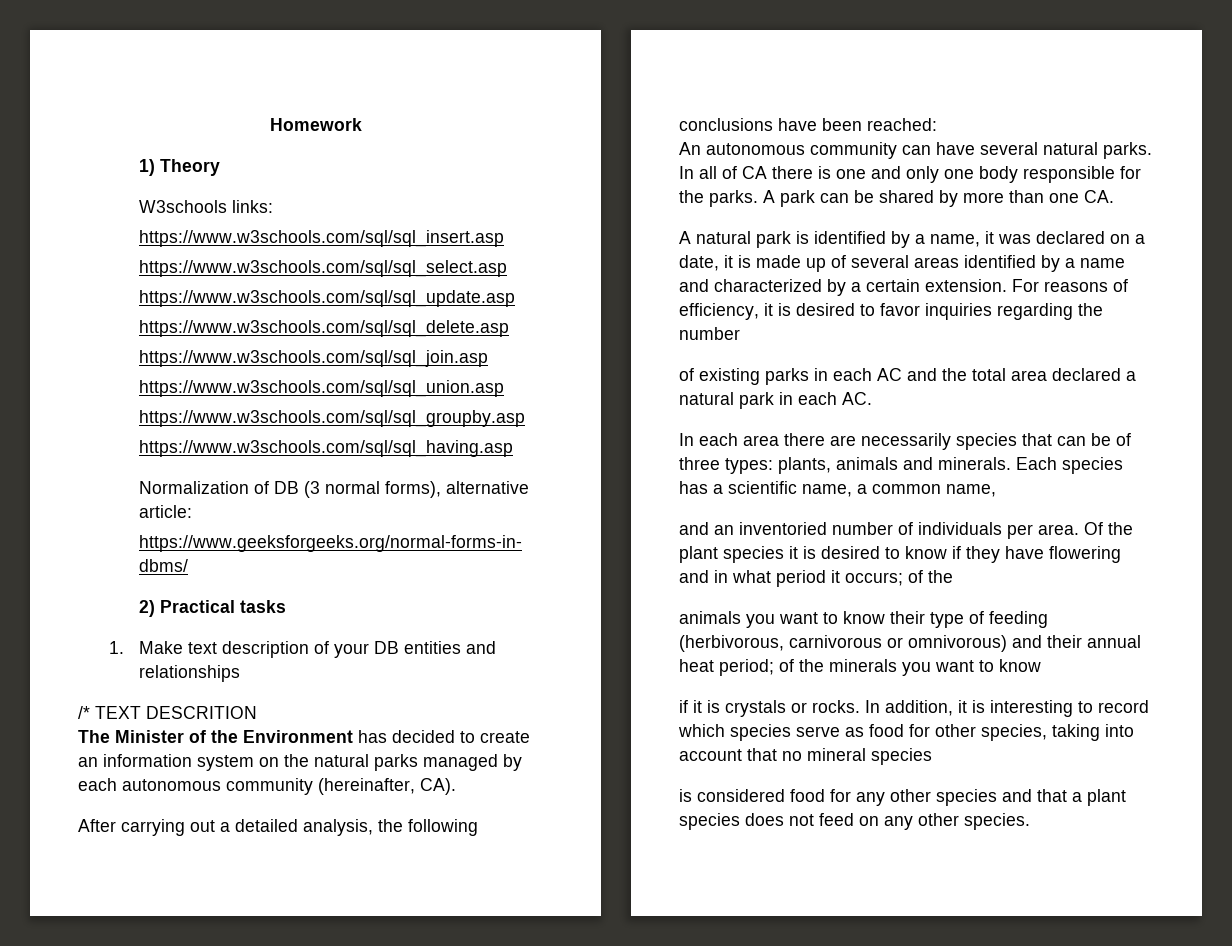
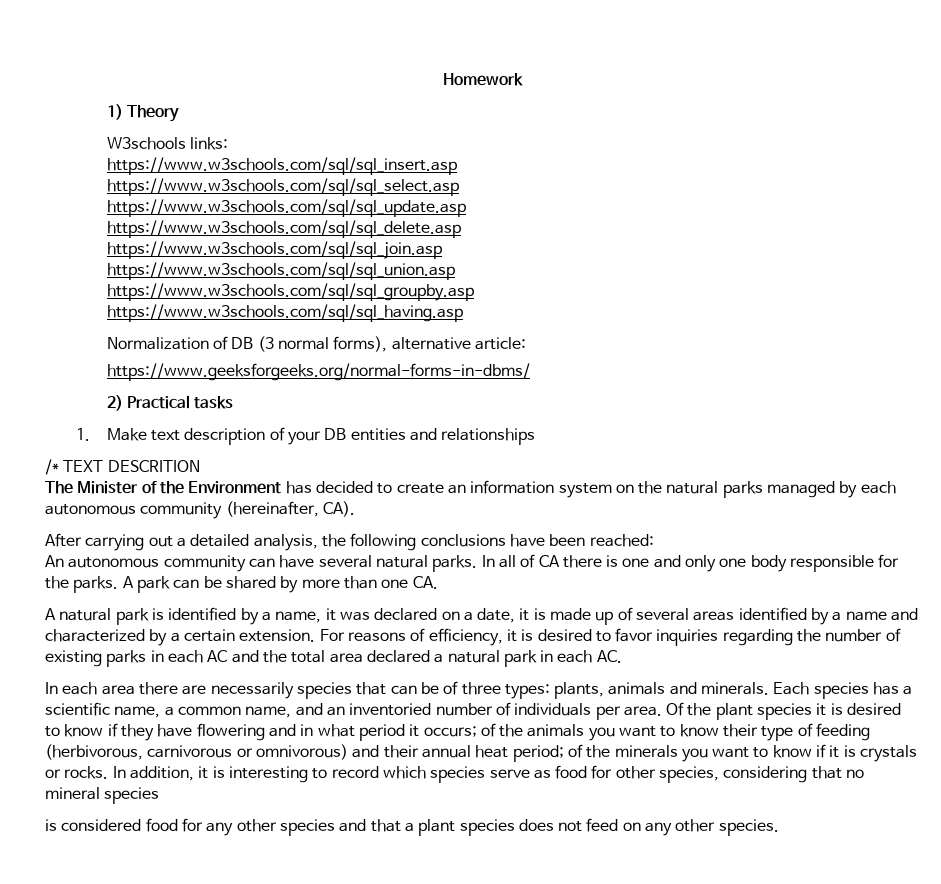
(740, 333) // -> (883, 635) none
(996, 490) // -> (292, 712) none
(953, 576) // -> (524, 730) none
(1041, 665) // -> (812, 751) none
[1052,724,1134,741] [679,749,742,761] taking into account -> [723,766,808,783] considering

